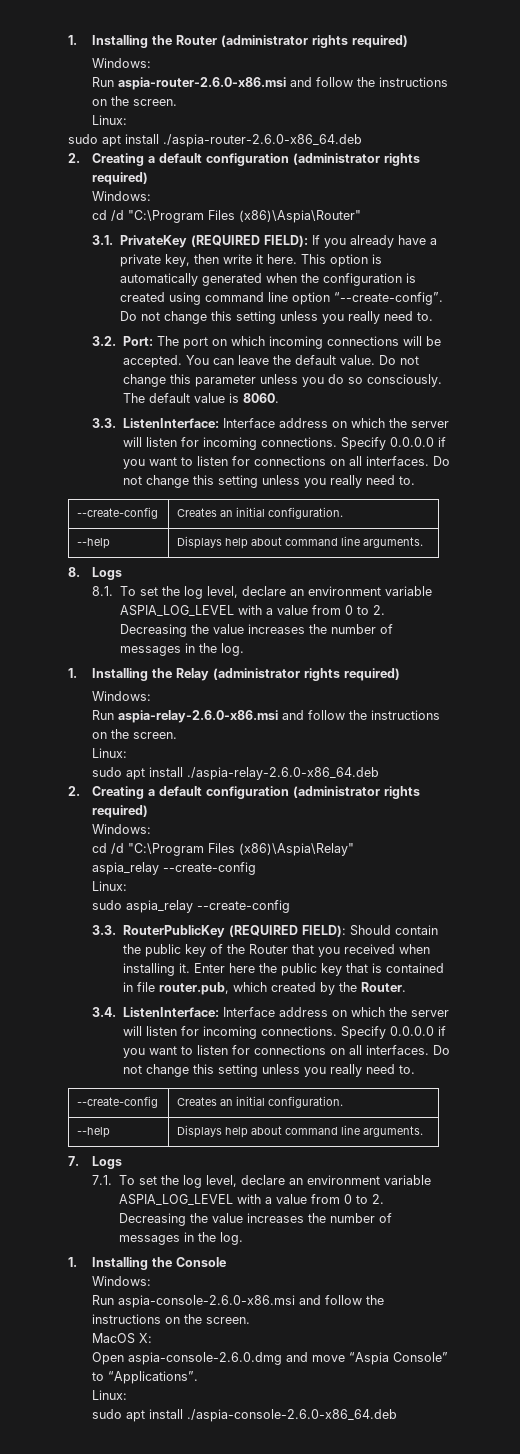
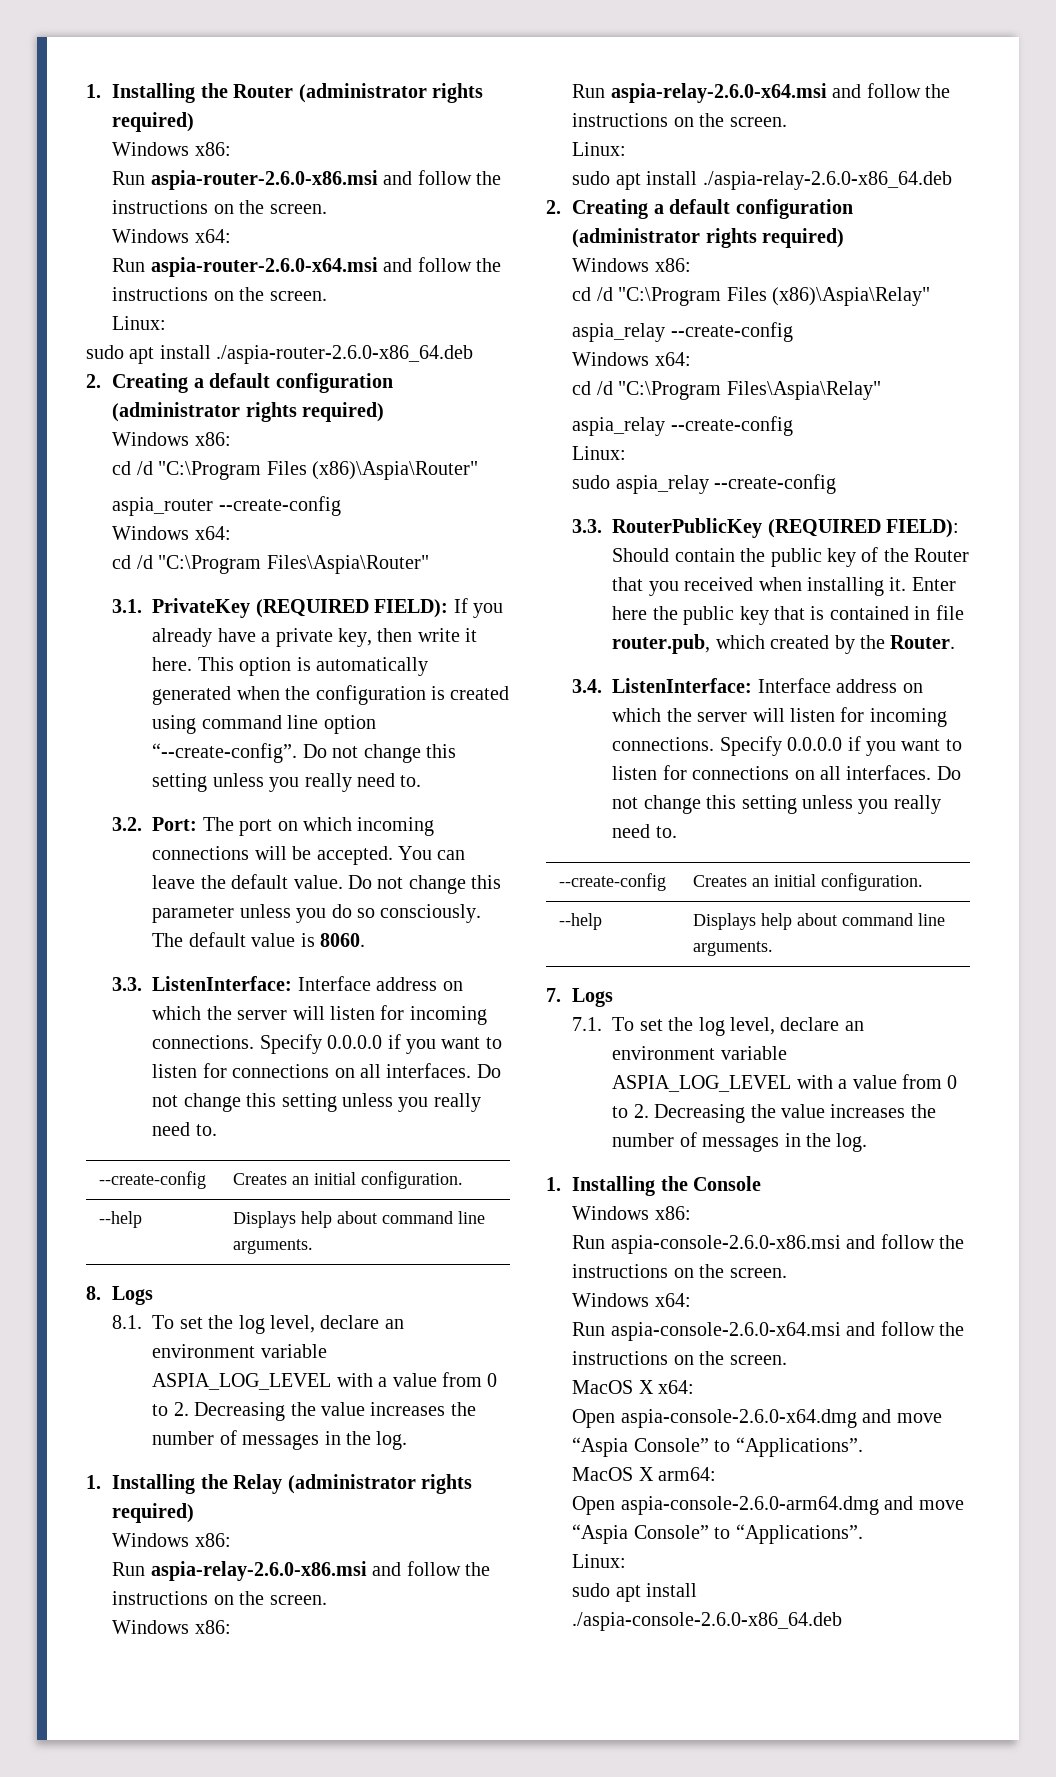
[92,58,152,68] Windows: -> [112,142,231,156] Windows x86:
(178, 102) none -> [112,229,231,243] [112,257,502,277] [112,287,327,301] // Windows x64: // Run aspia-router-2.6.0-x64.msi and follow the instructions on the screen.
[92,191,152,201] Windows: -> [112,432,231,446] Windows x86:
(362, 216) none -> [112,496,341,516] [112,526,231,540] [112,555,429,574] // aspia_router --create-config // Windows x64: // cd /d "C:\Program Files\Aspia\Router"
[92,691,152,701] Windows: -> [112,1533,231,1547] Windows x86:
(178, 735) none -> [112,1620,231,1634] [572,83,951,103] [572,113,787,127] // Windows x86: // Run aspia-relay-2.6.0-x64.msi and follow the instructions on the screen.
[92,824,152,834] Windows: -> [572,258,691,272] Windows x86:
(257, 868) none -> [572,352,691,366] [572,381,881,400] [572,416,793,436] // Windows x64: // cd /d "C:\Program Files\Aspia\Relay" // aspia_relay --create-config
[92,1276,152,1286] Windows: -> [572,1206,691,1220] Windows x86:
[92,1333,153,1344] [92,1352,283,1365] // MacOS X: // Open aspia-console-2.6.0.dmg -> [572,1293,691,1307] [572,1321,965,1341] [572,1351,787,1365] [572,1380,695,1394] [572,1409,942,1428] [572,1437,863,1457] [572,1467,717,1481] [572,1496,879,1515] // Windows x64: // Run aspia-console-2.6.0-x64.msi and follow the instructions on the screen. // MacOS X x64: // Open aspia-console-2.6.0-x64.dmg and move “Aspia Console” to “Applications”. // MacOS X arm64: // Open aspia-console-2.6.0-arm64.dmg

